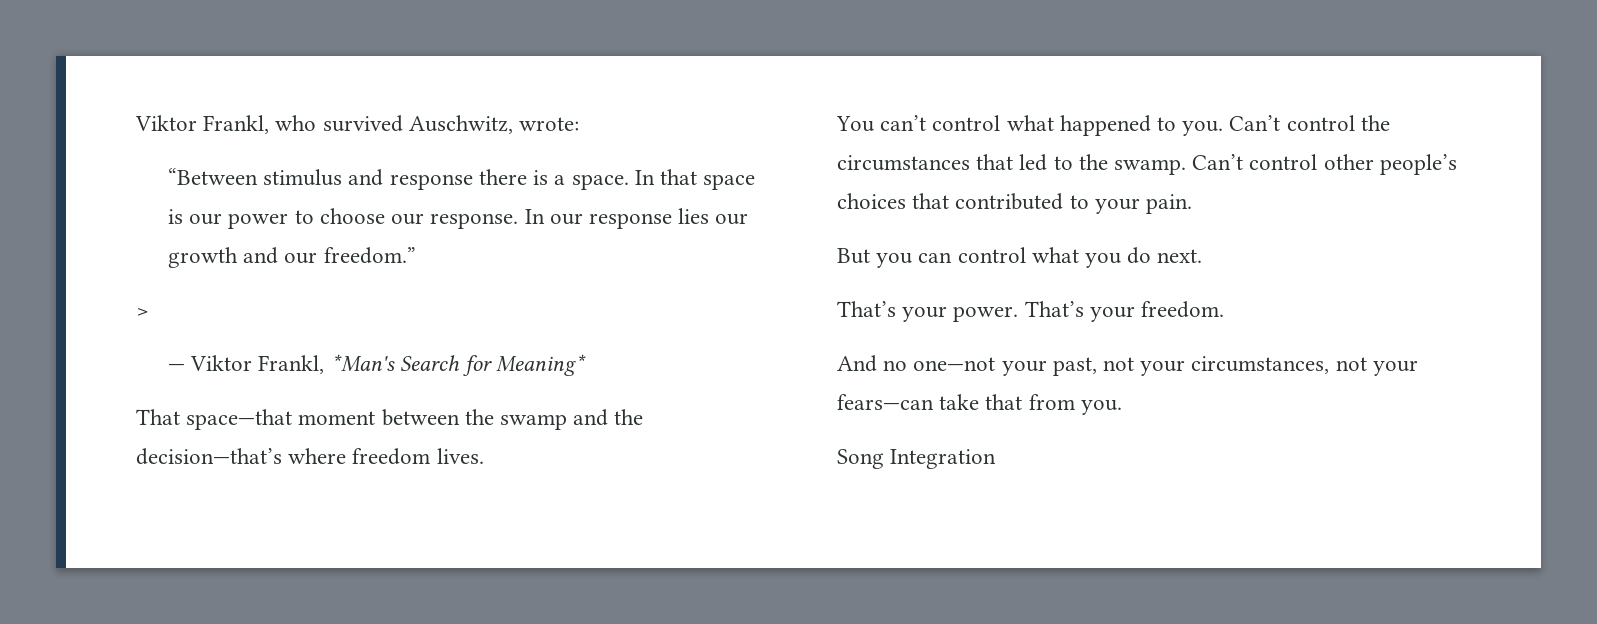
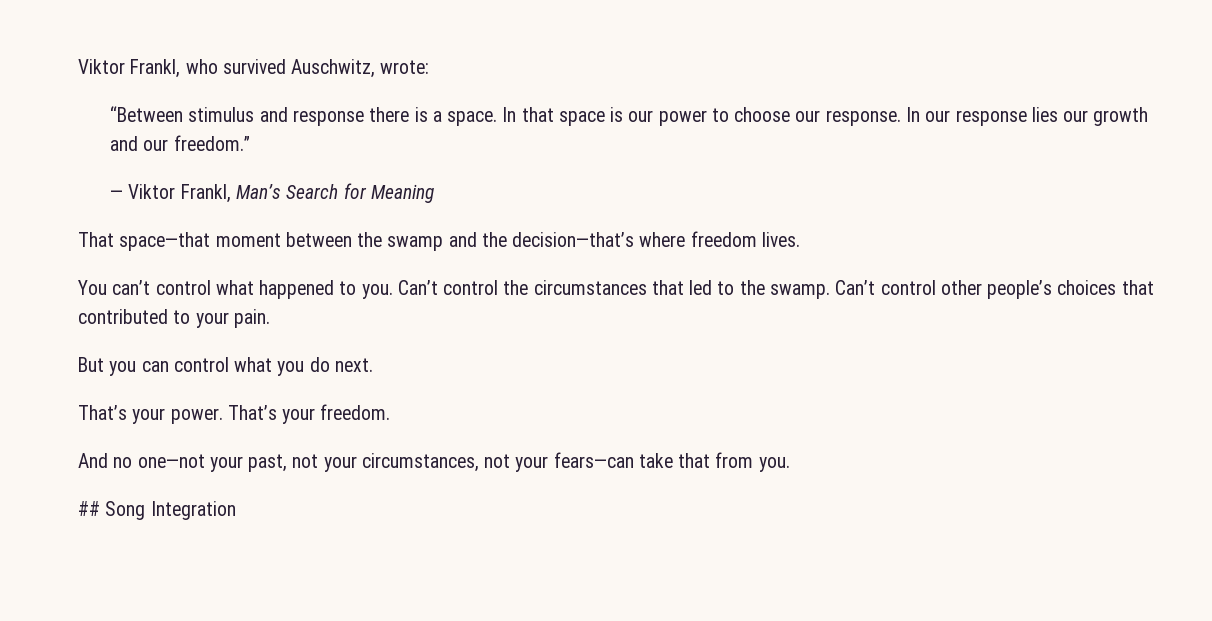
[136,308,149,317] // > -> (250, 143) none
[330,354,395,372] *Man's -> [236,184,282,199] Man’s
[496,354,587,376] Meaning* -> [370,184,434,203] Meaning
(1122, 407) none -> [78,501,100,516] ##

